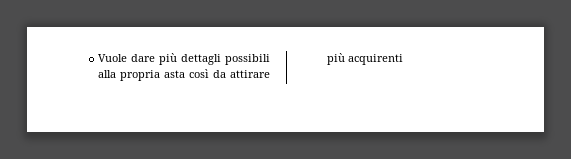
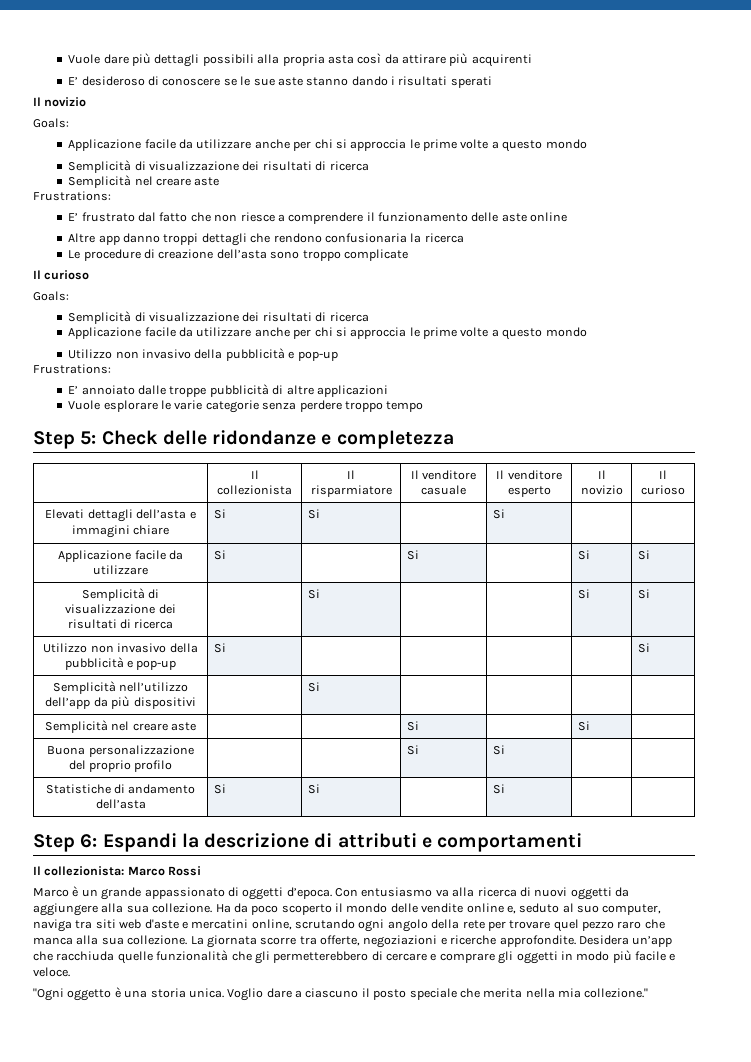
(404, 59) none -> [68,76,492,88] [33,97,87,107] [33,118,69,128] [68,139,587,152] [68,160,369,173] [68,175,220,188] [33,191,111,201] [68,212,568,224] [68,233,464,246] [68,249,408,261] [33,270,90,280] [33,291,69,301] [68,311,369,324] [68,327,587,340] [68,348,338,361] [33,364,111,374] [68,384,388,397] [68,400,424,413] [33,430,454,449] [250,470,259,479] [217,485,292,495] [347,470,355,479] [310,485,392,497] [410,470,477,480] [421,485,466,495] [496,470,562,480] [507,486,551,497] [597,470,606,479] [580,485,623,495] [659,470,667,479] [641,485,685,495] [45,509,196,522] [71,525,170,538] [213,509,226,519] [307,509,320,519] [492,509,505,519] [58,550,183,562] [93,565,148,575] [213,550,226,560] [406,550,419,560] [577,550,590,560] [637,550,650,560] [81,588,160,601] [65,604,176,614] [67,619,174,629] [307,589,320,599] [577,589,590,599] [637,589,650,599] [43,643,198,653] [64,657,177,670] [213,643,226,653] [637,643,650,653] [52,681,189,694] [45,696,196,709] [307,682,320,692] [44,720,197,733] [406,721,419,731] [577,721,590,731] [47,745,194,757] [68,760,173,772] [406,745,419,755] [492,745,505,755] [45,784,196,794] [95,799,146,809] [213,784,226,794] [307,784,320,794] [492,784,505,794] [33,833,583,852] [33,866,202,876] [33,886,629,900] [33,903,662,916] [33,919,665,932] [33,935,673,948] [33,950,676,964] [33,967,70,977] [33,987,649,1001] // E’ desideroso di conoscere se le sue aste stanno dando i risultati sperati // Il novizio // Goals: // Applicazione facile da utilizzare anche per chi si approccia le prime volte a questo mondo // Semplicità di visualizzazione dei risultati di ricerca // Semplicità nel creare aste // Frustrations: // E’ frustrato dal fatto che non riesce a comprendere il funzionamento delle aste online // Altre app danno troppi dettagli che rendono confusionaria la ricerca // Le procedure di creazione dell’asta sono troppo complicate // Il curioso // Goals: // Semplicità di visualizzazione dei risultati di ricerca // Applicazione facile da utilizzare anche per chi si approccia le prime volte a questo mondo // Utilizzo non invasivo della pubblicità e pop-up // Frustrations: // E’ annoiato dalle troppe pubblicità di altre applicazioni // Vuole esplorare le varie categorie senza perdere troppo tempo // Step 5: Check delle ridondanze e completezza // | Il collezionista | Il risparmiatore | Il venditore casuale | Il venditore esperto | Il novizio | Il curioso // Elevati dettagli dell’asta e immagini chiare | Si | Si | | Si | | // Applicazione facile da utilizzare | Si | | Si | | Si | Si // Semplicità di visualizzazione dei risultati di ricerca | | Si | | | Si | Si // Utilizzo non invasivo della pubblicità e pop-up | Si | | | | | Si // Semplicità nell’utilizzo dell’app da più dispositivi | | Si | | | | // Semplicità nel creare aste | | | Si | | Si | // Buona personalizzazione del proprio profilo | | | Si | Si | | // Statistiche di andamento dell’asta | Si | Si | | Si | | // Step 6: Espandi la descrizione di attributi e comportamenti // Il collezionista: Marco Rossi // Marco è un grande appassionato di oggetti d’epoca. Con entusiasmo va alla ricerca di nuovi oggetti da aggiungere alla sua collezione. Ha da poco scoperto il mondo delle vendite online e, seduto al suo computer, naviga tra siti web d'aste e mercatini online, scrutando ogni angolo della rete per trovare quel pezzo raro che manca alla sua collezione. La giornata scorre tra offerte, negoziazioni e ricerche approfondite. Desidera un’app che racchiuda quelle funzionalità che gli permetterebbero di cercare e comprare gli oggetti in modo più facile e veloce. // "Ogni oggetto è una storia unica. Voglio dare a ciascuno il posto speciale che merita nella mia collezione."

